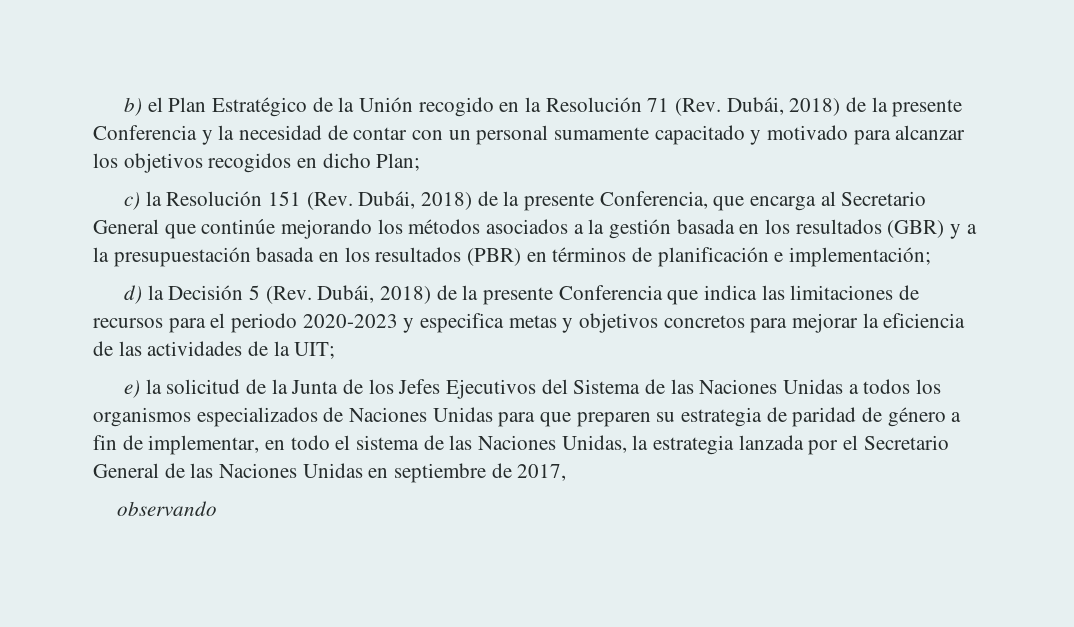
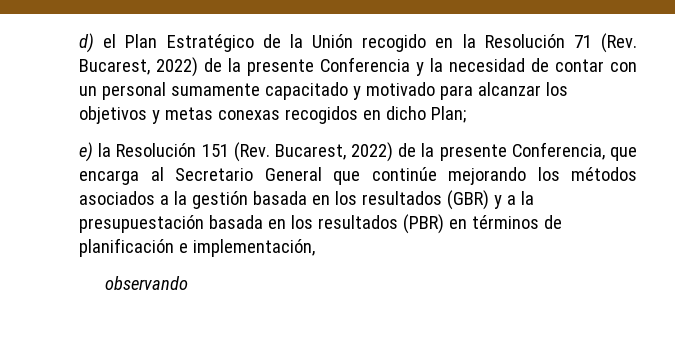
[123,97,142,116] b) -> [79,33,94,53] d)
[726,97,841,116] Dubái, 2018) -> [79,57,198,77] Bucarest, 2022)
(203, 163) none -> [151,107,280,124] y metas conexas
[123,192,140,210] c) -> [79,142,93,162] e)
[358,191,472,210] Dubái, 2018) -> [274,142,394,162] Bucarest, 2022)
[789,247,932,267] [123,285,919,305] [93,313,966,333] [93,341,336,359] [123,379,941,399] [93,407,962,427] [93,435,949,455] [93,463,567,483] implementación; // d) la Decisión 5 (Rev. Dubái, 2018) de la presente Conferencia que indica las limitaciones de recursos para el periodo 2020-2023 y especifica metas y objetivos concretos para mejorar la eficiencia de las actividades de la UIT; // e) la solicitud de la Junta de los Jefes Ejecutivos del Sistema de las Naciones Unidas a todos los organismos especializados de Naciones Unidas para que preparen su estrategia de paridad de género a fin de implementar, en todo el sistema de las Naciones Unidas, la estrategia lanzada por el Secretario General de las Naciones Unidas en septiembre de 2017, -> [192,239,315,257] implementación,

